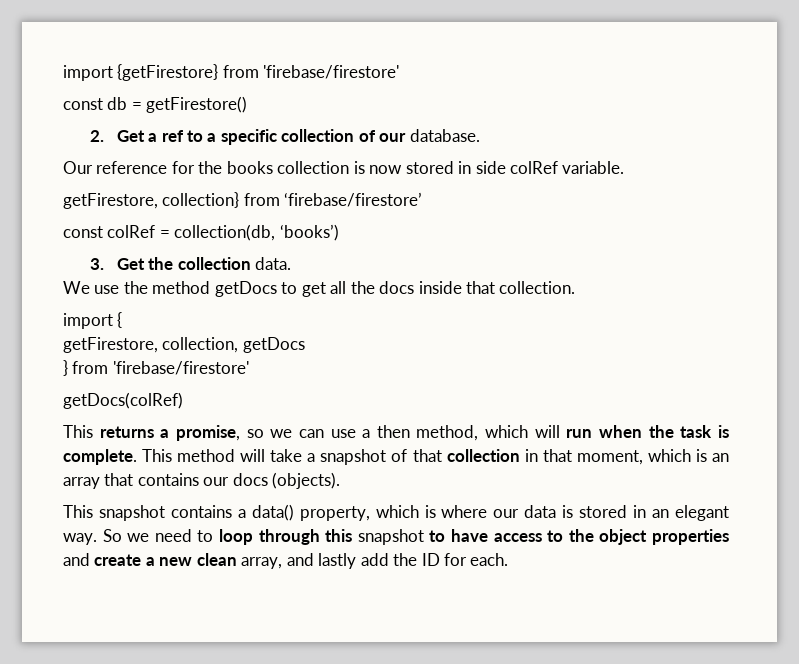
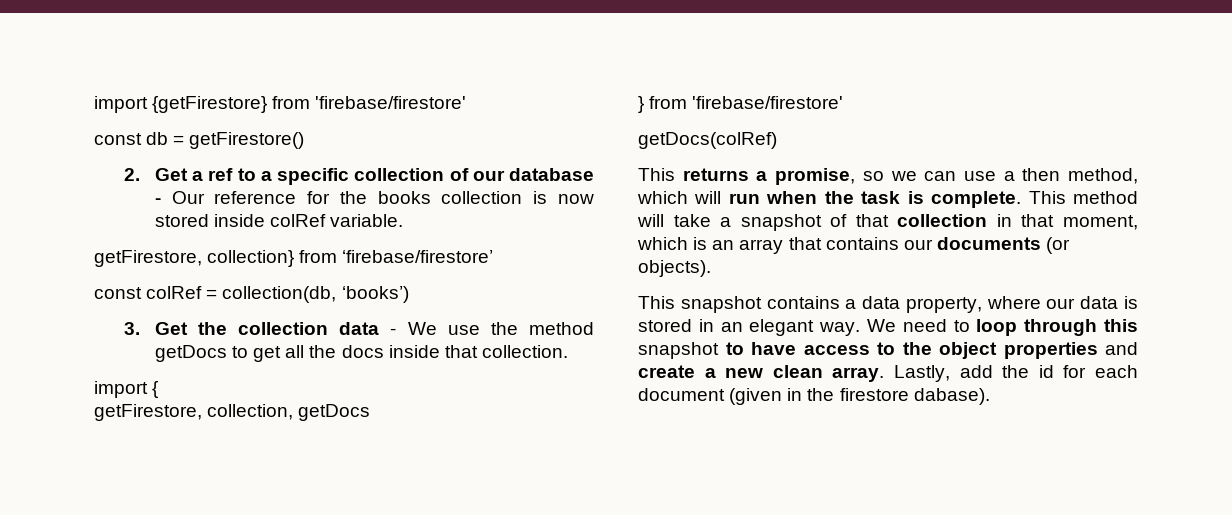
[409,129,480,142] database. // -> [508,168,594,181] [154,198,161,204] database -
[458,161,506,174] in side -> [214,214,266,227] inside
[254,257,291,270] data. // -> [339,322,397,335] data -
[232,472,341,489] docs (objects). -> [936,237,1071,254] [638,260,711,277] documents (or objects).
[251,504,436,521] data() property, which is -> [862,296,982,313] data property,
[102,529,150,542] So we -> [867,319,896,332] We
[241,553,509,569] array, and lastly add the ID for each. -> [832,365,1138,382] [638,388,990,405] array. Lastly, add the id for each document (given in the firestore dabase).

